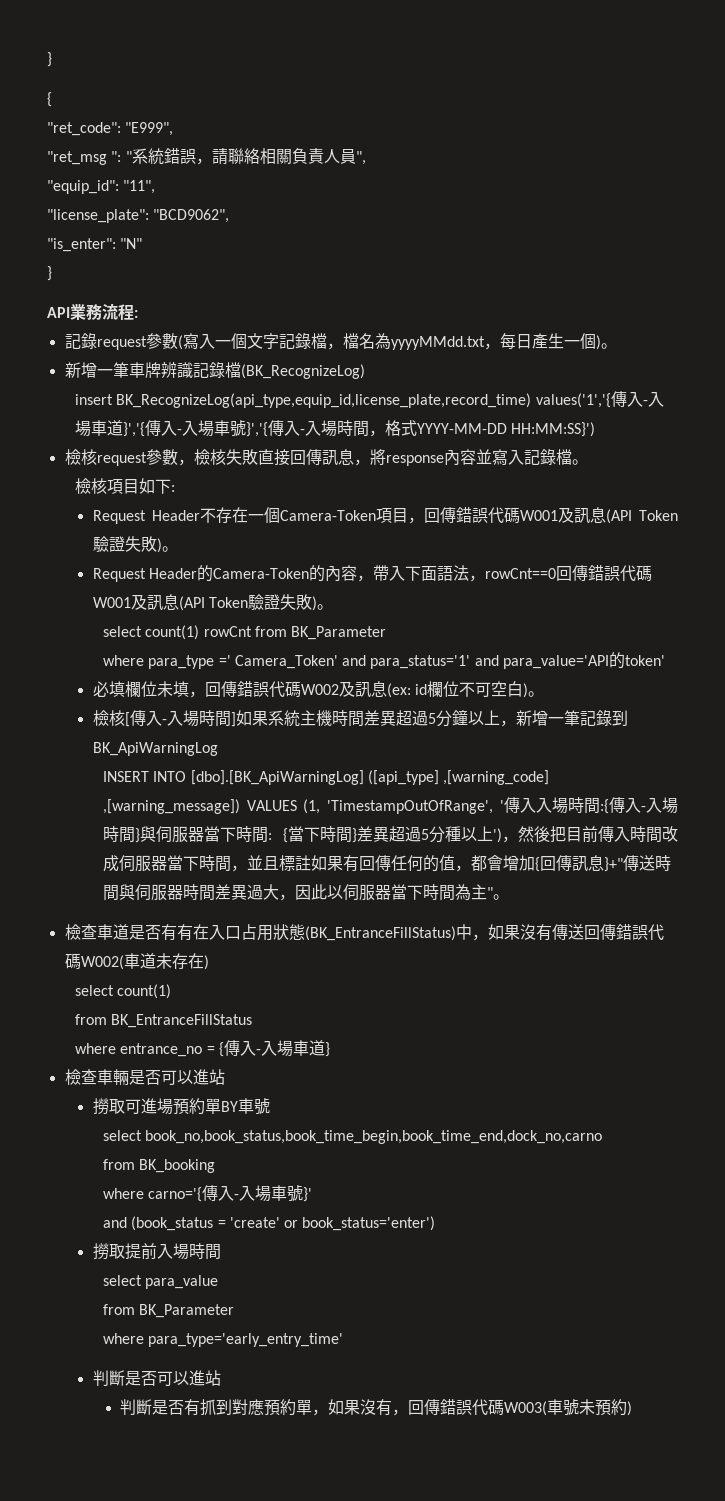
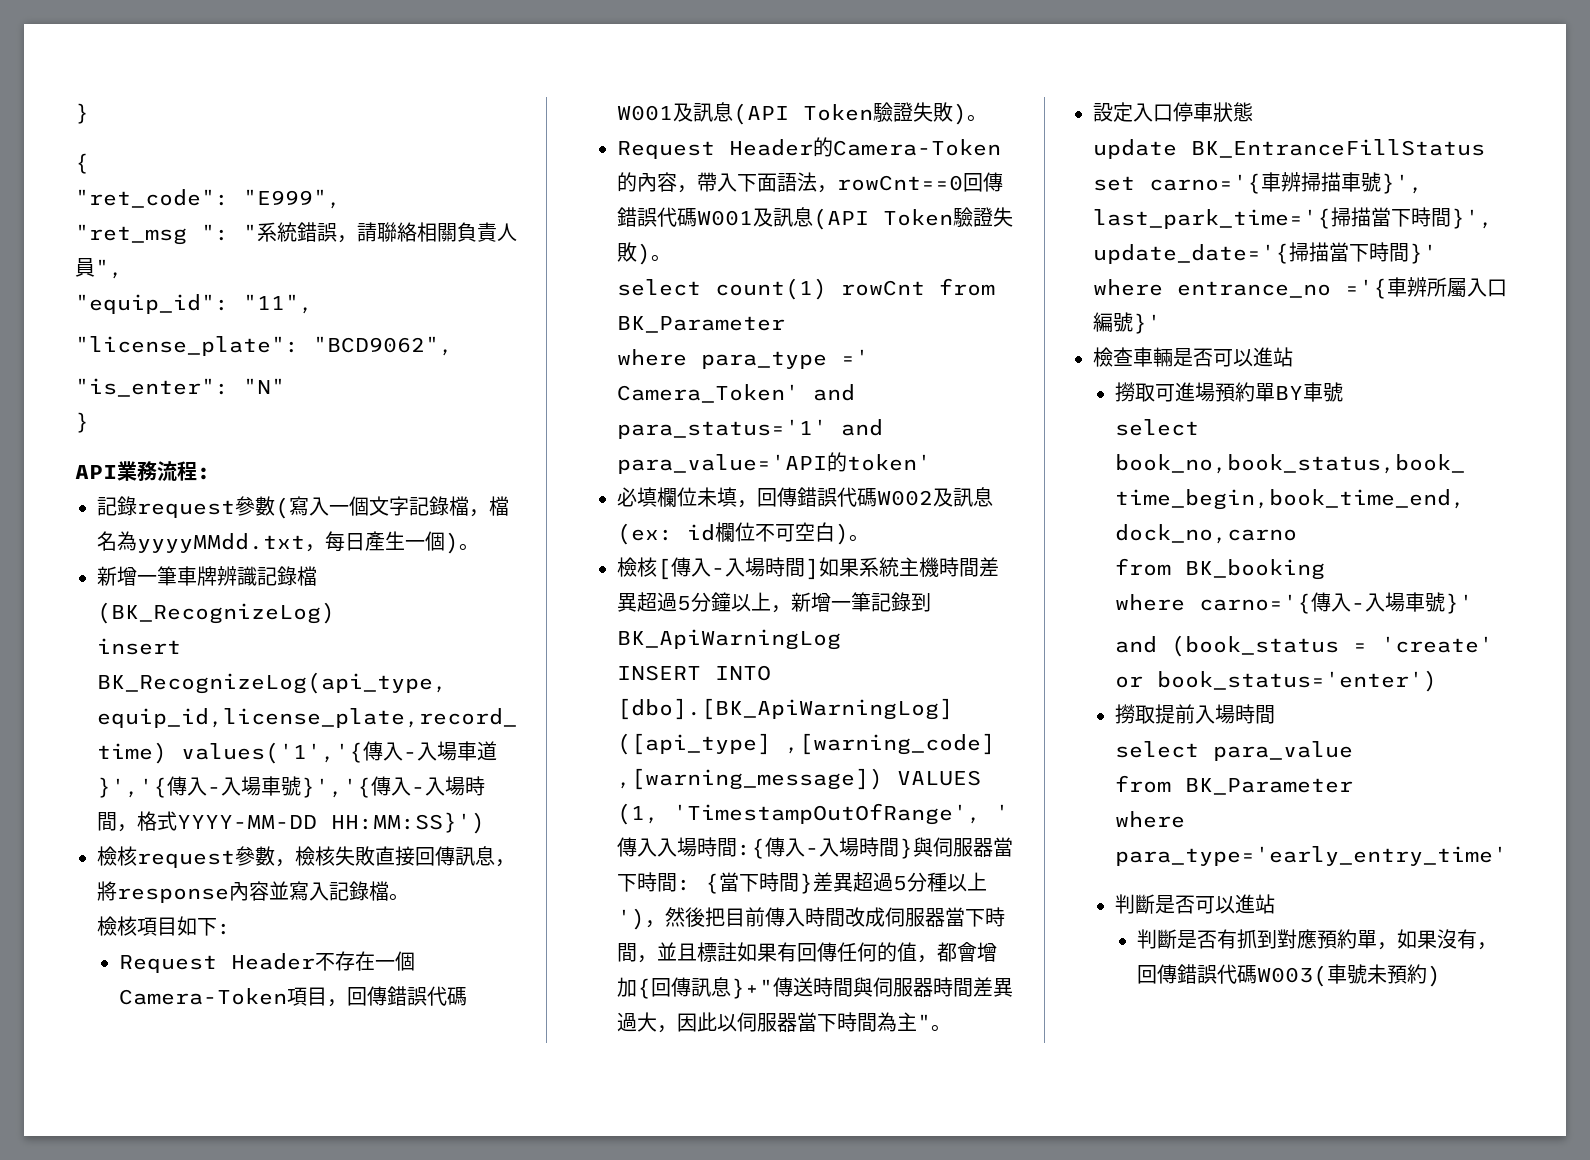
[64,924,664,941] [64,953,209,970] [74,984,172,999] [74,1014,253,1028] [74,1040,330,1057] 檢查車道是否有有在入口占用狀態(BK_EntranceFillStatus)中，如果沒有傳送回傳錯誤代碼W002(車道未存在) // select count(1) // from BK_EntranceFillStatus // where entrance_no = {傳入-入場車道} -> [1093,102,1253,123] [1093,139,1486,159] [1093,172,1424,194] [1093,207,1494,229] [1093,242,1438,264] [1093,277,1508,299] [1093,312,1162,334] 設定入口停車狀態 // update BK_EntranceFillStatus set carno='{車辨掃描車號}', last_park_time='{掃描當下時間}', update_date='{掃描當下時間}' where entrance_no ='{車辨所屬入口編號}'

